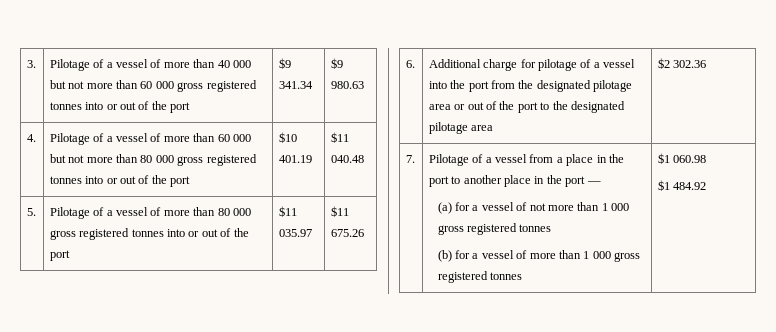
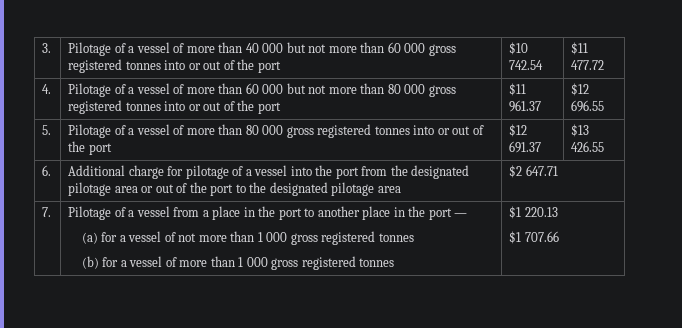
[278,58,291,69] [278,81,313,89] [330,58,343,69] [330,81,364,89] $9 341.34 | $9 980.63 -> [509,42,529,55] [509,60,544,70] [571,42,589,55] [571,60,605,70] $10 742.54 | $11 477.72
[278,132,297,143] [278,155,312,163] [330,132,349,143] [330,155,364,163] $10 401.19 | $11 040.48 -> [509,83,527,96] [509,100,542,112] [571,83,590,96] [571,100,605,112] $11 961.37 | $12 696.55
[278,206,297,217] [278,229,312,237] [330,206,349,217] [330,229,364,237] $11 035.97 | $11 675.26 -> [509,124,528,137] [509,141,542,153] [571,124,590,137] [571,141,605,152] $12 691.37 | $13 426.55
[673,60,707,68] 302.36 -> [525,165,558,176] 647.71
[673,155,707,163] [657,180,707,191] 060.98 // $1 484.92 -> [524,207,558,217] [509,231,559,244] 220.13 // $1 707.66

